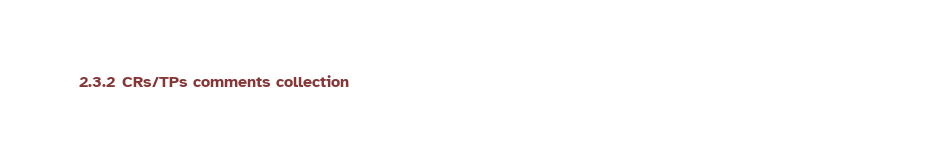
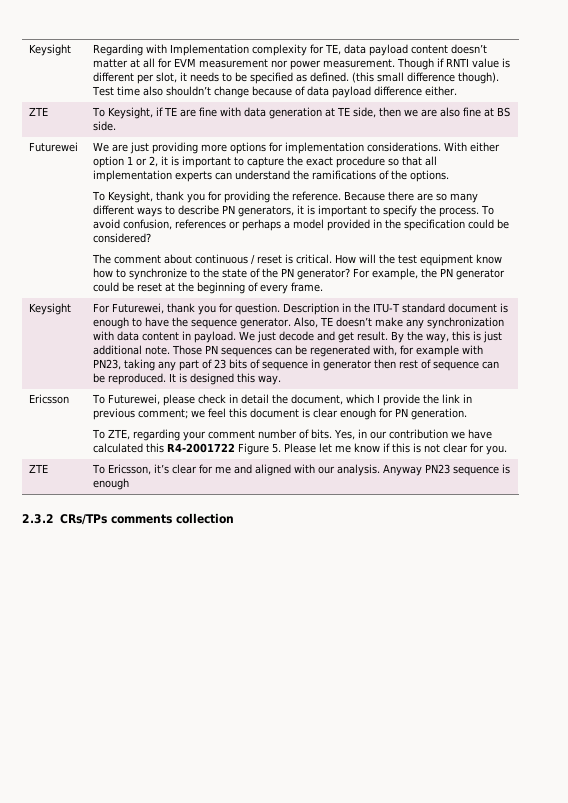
(79, 82) none -> [29,44,72,56] [93,44,488,56] [93,58,511,70] [93,72,500,84] [92,86,458,98] [29,107,49,116] [92,107,511,119] [93,121,117,131] [29,142,79,152] [93,142,501,154] [93,156,438,168] [93,170,450,182] [92,191,479,203] [93,205,495,217] [93,219,510,231] [93,233,152,243] [92,254,503,266] [93,268,506,280] [93,282,324,294] [29,303,72,315] [93,303,509,315] [93,317,505,329] [93,331,503,343] [93,345,484,357] [93,359,500,371] [93,373,282,385] [29,394,70,404] [92,394,473,406] [93,408,468,420] [92,429,493,441] [93,443,508,455] [29,464,49,473] [92,464,511,476] [93,478,130,490] Keysight | Regarding with Implementation complexity for TE, data payload content doesn’t matter at all for EVM measurement nor power measurement. Though if RNTI value is different per slot, it needs to be specified as defined. (this small difference though). Test time also shouldn’t change because of data payload difference either. // ZTE | To Keysight, if TE are fine with data generation at TE side, then we are also fine at BS side. // Futurewei | We are just providing more options for implementation considerations. With either option 1 or 2, it is important to capture the exact procedure so that all implementation experts can understand the ramifications of the options. // To Keysight, thank you for providing the reference. Because there are so many different ways to describe PN generators, it is important to specify the process. To avoid confusion, references or perhaps a model provided in the specification could be considered? // The comment about continuous / reset is critical. How will the test equipment know how to synchronize to the state of the PN generator? For example, the PN generator could be reset at the beginning of every frame. // Keysight | For Futurewei, thank you for question. Description in the ITU-T standard document is enough to have the sequence generator. Also, TE doesn’t make any synchronization with data content in payload. We just decode and get result. By the way, this is just additional note. Those PN sequences can be regenerated with, for example with PN23, taking any part of 23 bits of sequence in generator then rest of sequence can be reproduced. It is designed this way. // Ericsson | To Futurewei, please check in detail the document, which I provide the link in previous comment; we feel this document is clear enough for PN generation. // To ZTE, regarding your comment number of bits. Yes, in our contribution we have calculated this R4-2001722 Figure 5. Please let me know if this is not clear for you. // ZTE | To Ericsson, it’s clear for me and aligned with our analysis. Anyway PN23 sequence is enough //

